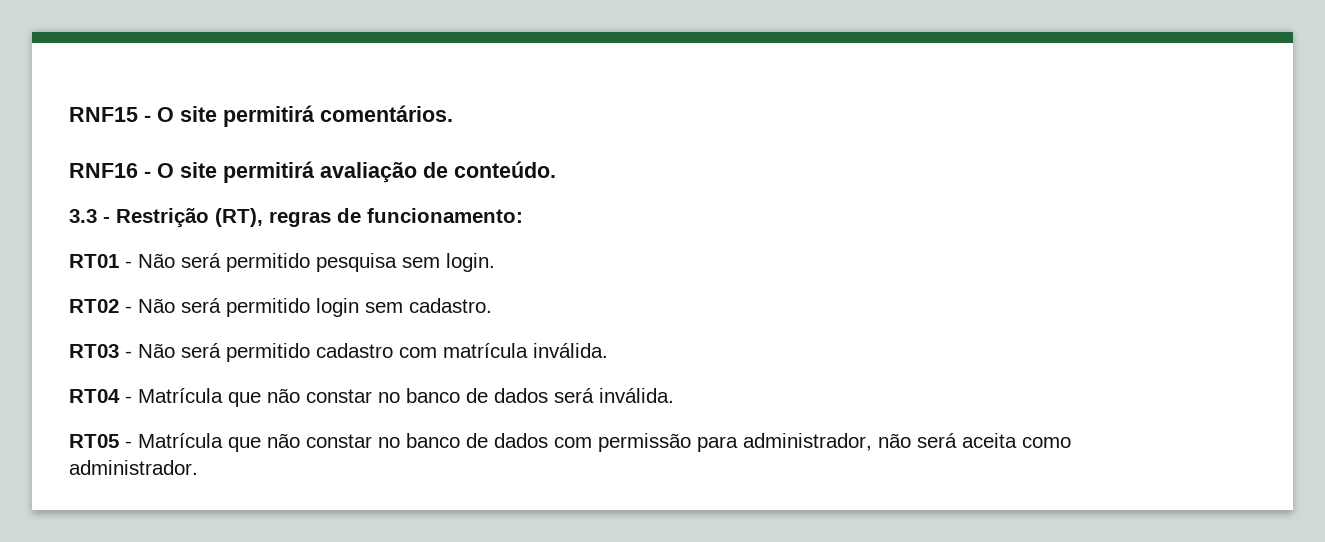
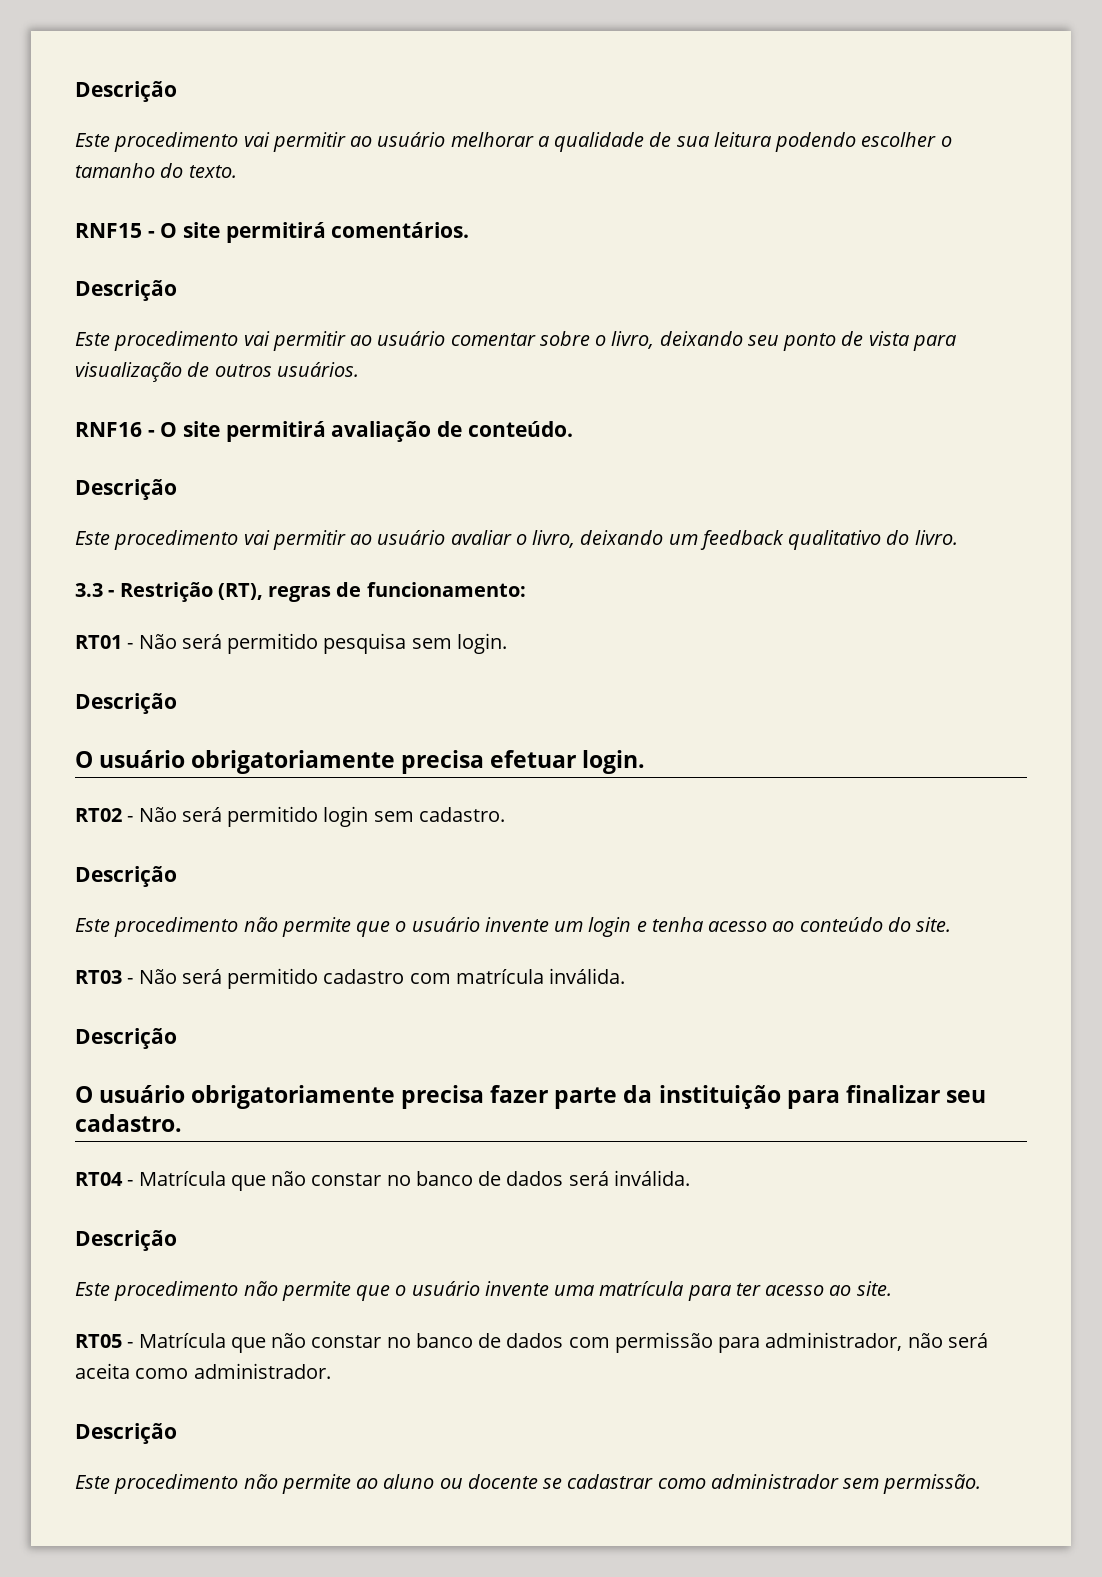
(69, 114) none -> [75,81,177,102] [75,132,952,152] [75,163,237,178] Descrição // Este procedimento vai permitir ao usuário melhorar a qualidade de sua leitura podendo escolher o tamanho do texto. //
(453, 113) none -> [75,280,177,301] [75,331,956,351] [75,362,359,382] // Descrição // Este procedimento vai permitir ao usuário comentar sobre o livro, deixando seu ponto de vista para visualização de outros usuários.
(556, 169) none -> [75,479,177,500] [75,530,958,550] // Descrição // Este procedimento vai permitir ao usuário avaliar o livro, deixando um feedback qualitativo do livro.
(495, 262) none -> [75,693,177,714] [75,750,646,774] // Descrição // O usuário obrigatoriamente precisa efetuar login.
(492, 305) none -> [75,866,177,887] [75,917,952,937] // Descrição // Este procedimento não permite que o usuário invente um login e tenha acesso ao conteúdo do site.
(608, 350) none -> [75,1028,177,1049] [75,1085,986,1109] [75,1114,182,1132] // Descrição // O usuário obrigatoriamente precisa fazer parte da instituição para finalizar seu cadastro.
(674, 395) none -> [75,1230,177,1251] [75,1281,892,1301] // Descrição // Este procedimento não permite que o usuário invente uma matrícula para ter acesso ao site.
(198, 467) none -> [75,1423,177,1444] [75,1474,982,1494] // Descrição // Este procedimento não permite ao aluno ou docente se cadastrar como administrador sem permissão.

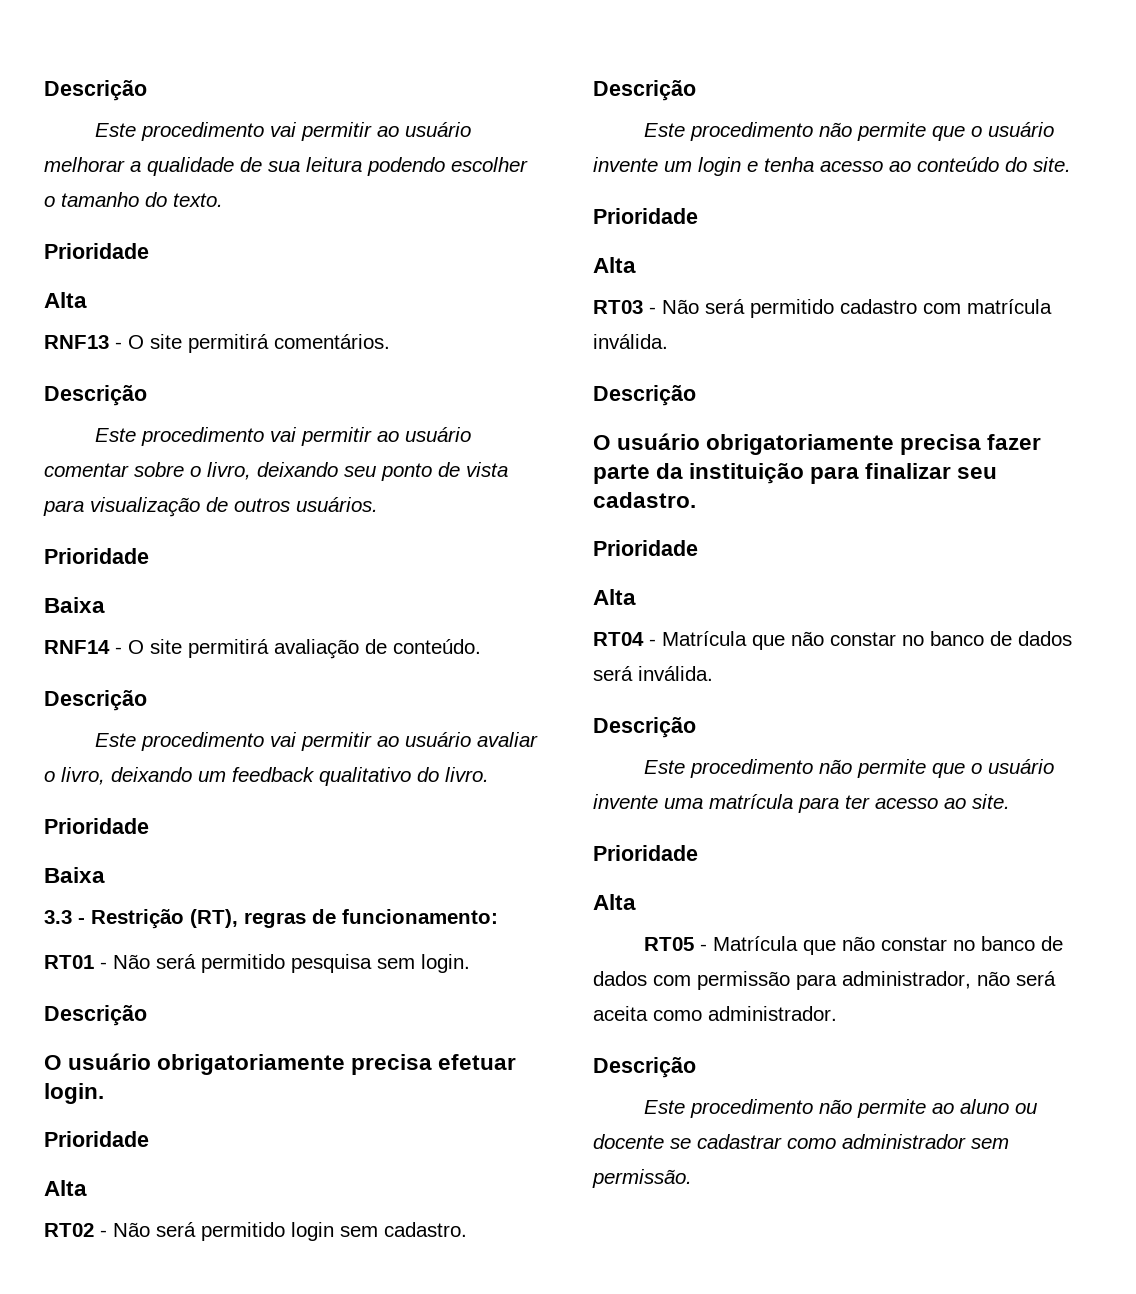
[75,223,142,238] RNF15 -> [44,243,149,259] [44,292,87,308] [44,335,109,349] Prioridade // Alta // RNF13
[75,422,142,437] RNF16 -> [44,548,149,564] [44,597,105,613] [44,640,110,654] Prioridade // Baixa // RNF14
(958, 537) none -> [44,818,149,834] [44,867,105,883] // Prioridade // Baixa
(646, 762) none -> [44,1131,149,1147] [44,1180,87,1196] // Prioridade // Alta
(952, 924) none -> [593,208,698,224] [593,257,636,273] // Prioridade // Alta
(182, 1123) none -> [593,540,698,556] [593,589,636,605] // Prioridade // Alta
(892, 1288) none -> [593,845,698,861] [593,894,636,910] // Prioridade // Alta

